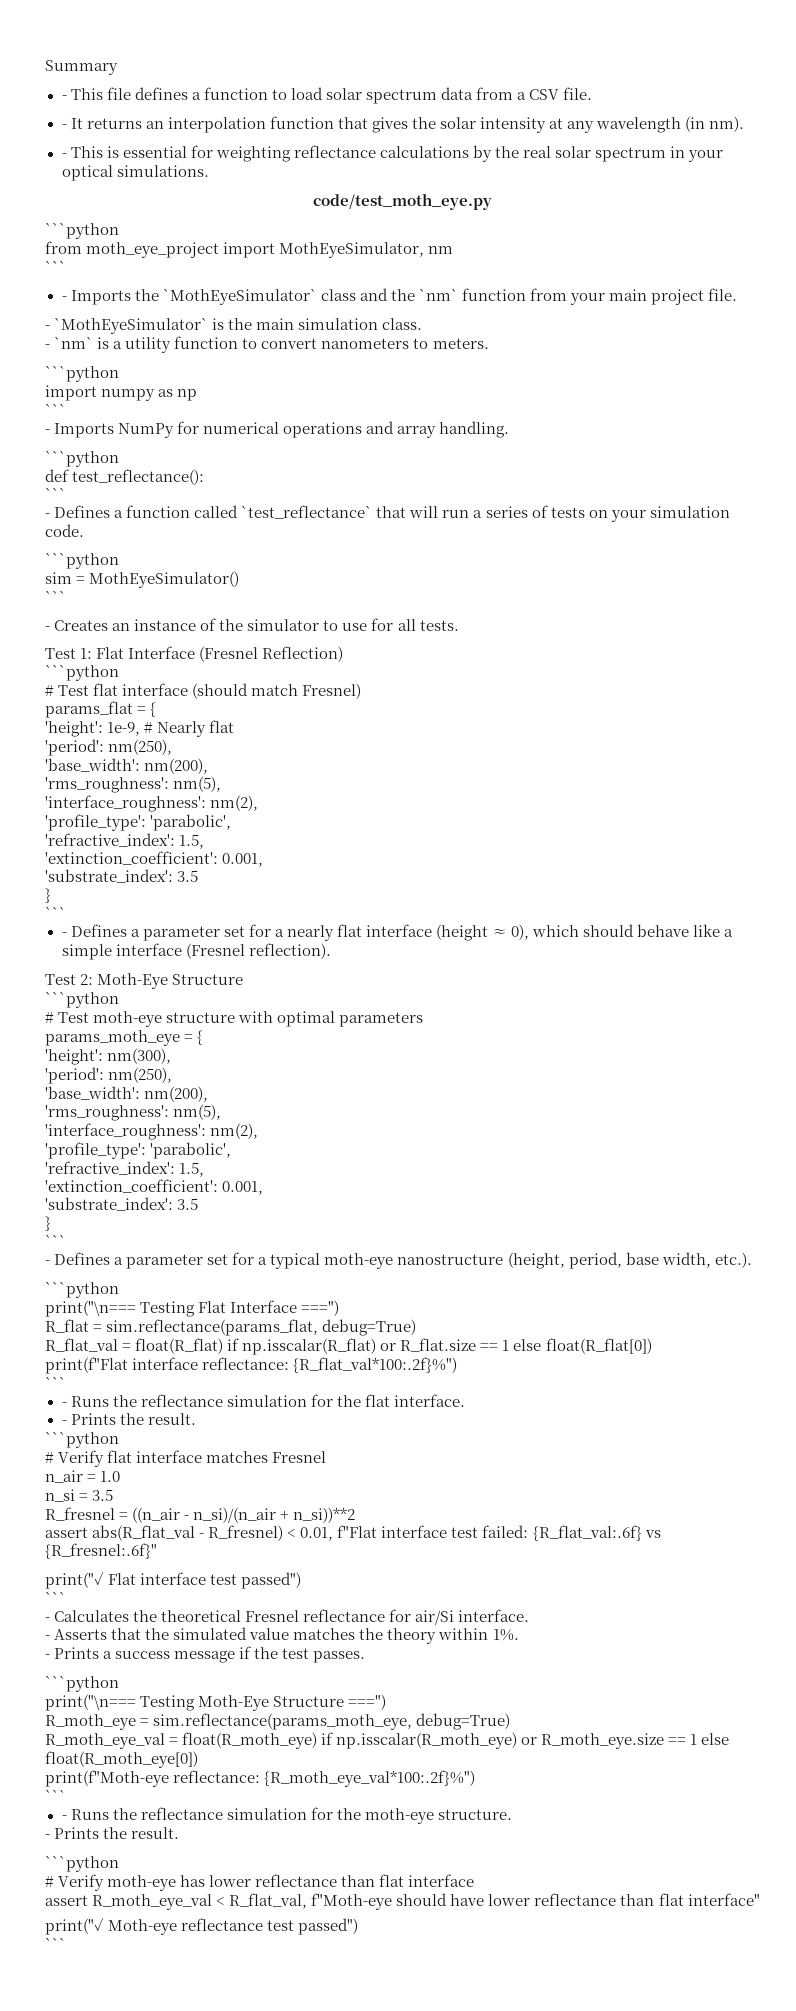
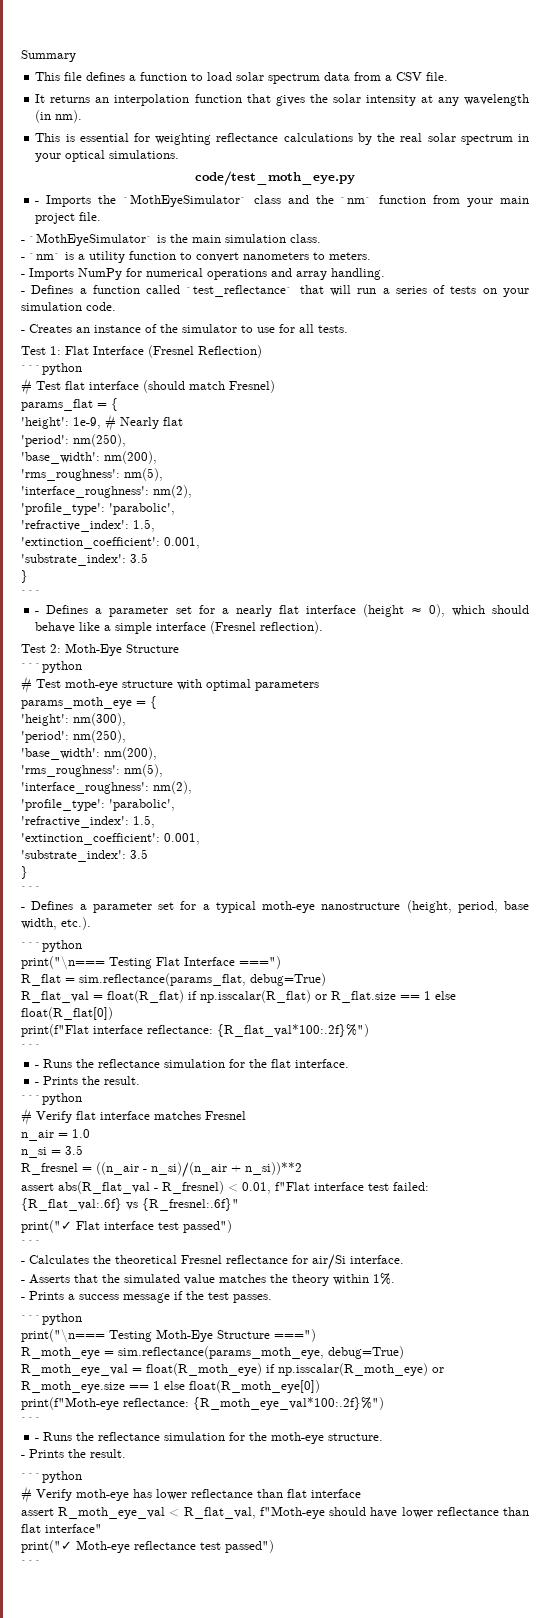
[61,95,67,100] - -> (76, 56) none
[61,124,67,129] - -> (449, 76) none
[61,153,67,158] - -> (83, 116) none
[45,222,119,239] [45,241,454,258] [45,260,66,273] // ```python // from moth_eye_project import MothEyeSimulator, nm // ``` -> (355, 178) none
[45,365,119,382] [45,385,198,401] [45,403,66,416] // ```python // import numpy as np // ``` -> (371, 256) none
[45,450,119,467] [45,469,205,485] [45,487,66,500] // ```python // def test_reflectance(): // ``` -> (385, 274) none
[45,552,119,569] [45,571,240,588] [45,590,66,603] // ```python // sim = MothEyeSimulator() // ``` -> (116, 306) none

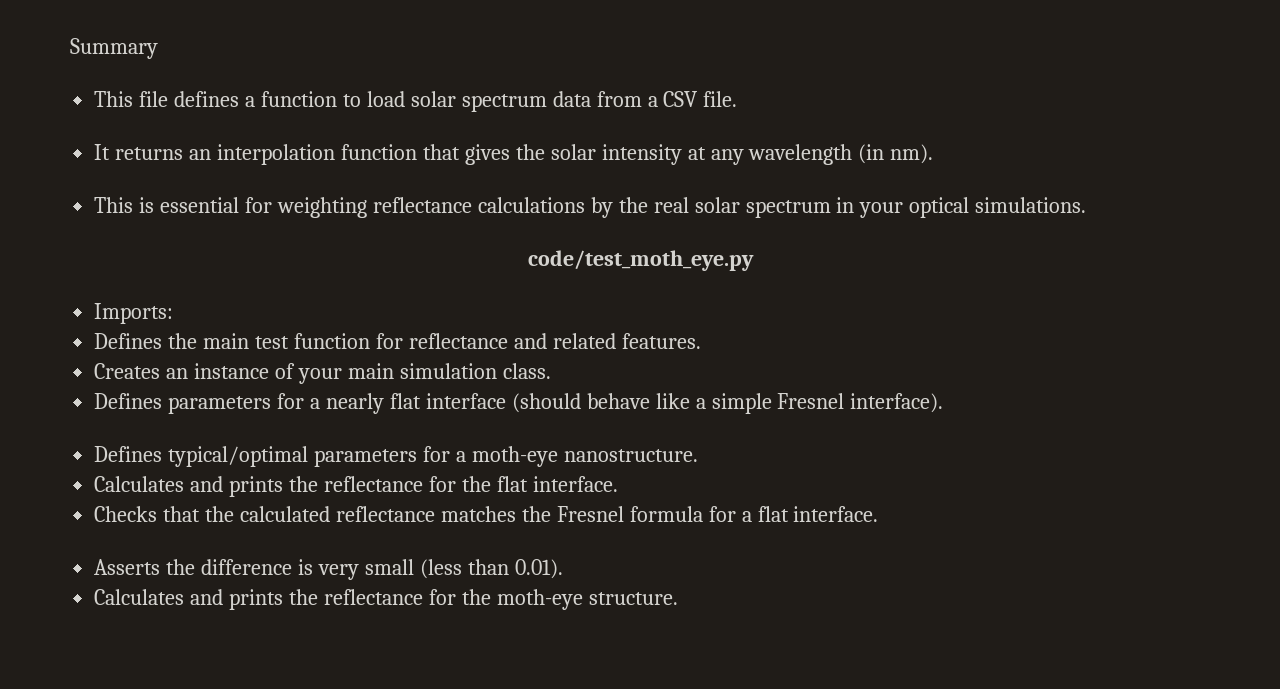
[35,194,529,207] [35,212,102,224] [21,233,321,246] [21,251,371,263] [21,268,385,280] [21,285,529,297] [21,302,116,311] [21,324,348,333] [21,345,262,358] [21,363,82,375] [21,378,275,395] [21,398,118,411] [21,414,183,431] [21,434,126,447] [21,451,157,464] [21,468,163,481] [21,485,192,498] [21,503,175,515] [21,519,155,532] [21,537,200,549] [21,553,148,566] [21,570,28,583] [21,590,42,597] [35,605,192,617] - Imports the `MothEyeSimulator` class and the `nm` function from your main project file. // - `MothEyeSimulator` is the main simulation class. // - `nm` is a utility function to convert nanometers to meters. // - Imports NumPy for numerical operations and array handling. // - Defines a function called `test_reflectance` that will run a series of tests on your simulation code. // - Creates an instance of the simulator to use for all tests. // Test 1: Flat Interface (Fresnel Reflection) // ```python // # Test flat interface (should match Fresnel) // params_flat = { // 'height': 1e-9, # Nearly flat // 'period': nm(250), // 'base_width': nm(200), // 'rms_roughness': nm(5), // 'interface_roughness': nm(2), // 'profile_type': 'parabolic', // 'refractive_index': 1.5, // 'extinction_coefficient': 0.001, // 'substrate_index': 3.5 // } // ``` // - Defines a parameter set -> [94,303,174,324] [94,333,701,349] [94,363,551,384] [94,393,272,414] Imports: // Defines the main test function for reflectance and related features. // Creates an instance of your main simulation class. // Defines parameters
[362,604,530,617] [35,621,324,634] [21,643,179,656] [21,661,82,673] [21,676,319,693] [21,696,157,709] [21,713,126,726] [21,730,126,743] [21,747,157,760] [21,764,163,777] [21,781,192,794] [21,799,175,811] [21,815,155,828] [21,833,200,845] [21,849,148,862] [21,866,28,879] [21,886,42,893] [21,900,529,913] [21,917,91,930] [21,940,82,952] [21,956,281,970] [21,973,326,986] [21,990,456,1003] [21,1007,113,1020] [21,1024,369,1037] [21,1044,42,1051] [35,1059,226,1068] (height ≈ 0), which should behave like a simple interface (Fresnel reflection). // Test 2: Moth-Eye Structure // ```python // # Test moth-eye structure with optimal parameters // params_moth_eye = { // 'height': nm(300), // 'period': nm(250), // 'base_width': nm(200), // 'rms_roughness': nm(5), // 'interface_roughness': nm(2), // 'profile_type': 'parabolic', // 'refractive_index': 1.5, // 'extinction_coefficient': 0.001, // 'substrate_index': 3.5 // } // ``` // - Defines a parameter set for a typical moth-eye nanostructure (height, period, base width, etc.). // ```python // print("\n=== Testing Flat Interface ===") // R_flat = sim.reflectance(params_flat, debug=True) // R_flat_val = float(R_flat) if np.isscalar(R_flat) or R_flat.size == 1 else float(R_flat[0]) // print(f"Flat interface reflectance: {R_flat_val*100:.2f}%") // ``` // - Runs the reflectance simulation -> [511,393,944,414] [94,446,698,467] [94,476,423,497] (should behave like a simple Fresnel interface). // Defines typical/optimal parameters for a moth-eye nanostructure. // Calculates and prints the reflectance
[35,1076,141,1085] [21,1093,82,1105] [21,1108,246,1125] [21,1129,90,1141] [21,1145,83,1158] [21,1162,302,1178] [21,1181,429,1194] [21,1198,239,1211] [21,1220,232,1233] [21,1240,42,1247] [21,1254,404,1270] [21,1273,395,1286] [21,1291,272,1303] [21,1313,82,1325] [21,1329,316,1343] [21,1346,404,1359] [21,1363,444,1376] [21,1380,320,1393] [21,1397,384,1410] [21,1417,42,1424] [35,1432,226,1441] - Prints the result. // ```python // # Verify flat interface matches Fresnel // n_air = 1.0 // n_si = 3.5 // R_fresnel = ((n_air - n_si)/(n_air + n_si))**2 // assert abs(R_flat_val - R_fresnel) < 0.01, f"Flat interface test failed: {R_flat_val:.6f} vs {R_fresnel:.6f}" // print("✓ Flat interface test passed") // ``` // - Calculates the theoretical Fresnel reflectance for air/Si interface. // - Asserts that the simulated value matches the theory within 1%. // - Prints a success message if the test passes. // ```python // print("\n=== Testing Moth-Eye Structure ===") // R_moth_eye = sim.reflectance(params_moth_eye, debug=True) // R_moth_eye_val = float(R_moth_eye) if np.isscalar(R_moth_eye) or R_moth_eye.size == 1 else float(R_moth_eye[0]) // print(f"Moth-eye reflectance: {R_moth_eye_val*100:.2f}%") // ``` // - Runs the reflectance simulation -> [94,506,879,522] [94,559,563,580] [94,589,423,610] Checks that the calculated reflectance matches the Fresnel formula for a flat interface. // Asserts the difference is very small (less than 0.01). // Calculates and prints the reflectance
[21,1449,126,1458] [21,1471,82,1483] [21,1486,361,1503] [21,1506,529,1519] [21,1524,102,1533] [21,1540,274,1553] [21,1560,42,1567] // - Prints the result. // ```python // # Verify moth-eye has lower reflectance than flat interface // assert R_moth_eye_val < R_flat_val, f"Moth-eye should have lower reflectance than flat interface" // print("✓ Moth-eye reflectance test passed") // ``` -> (678, 598) none

